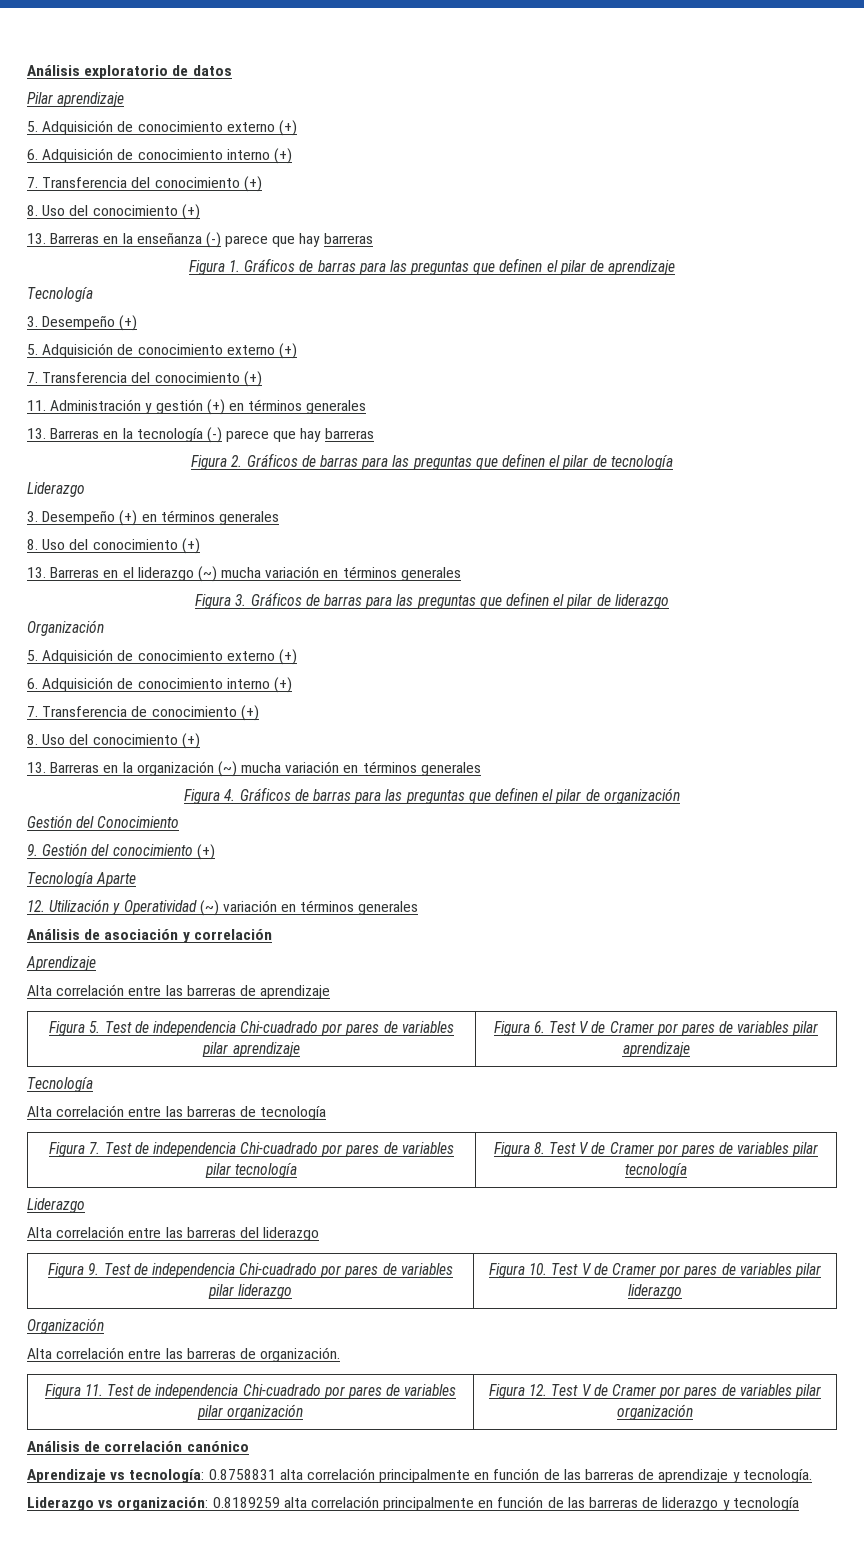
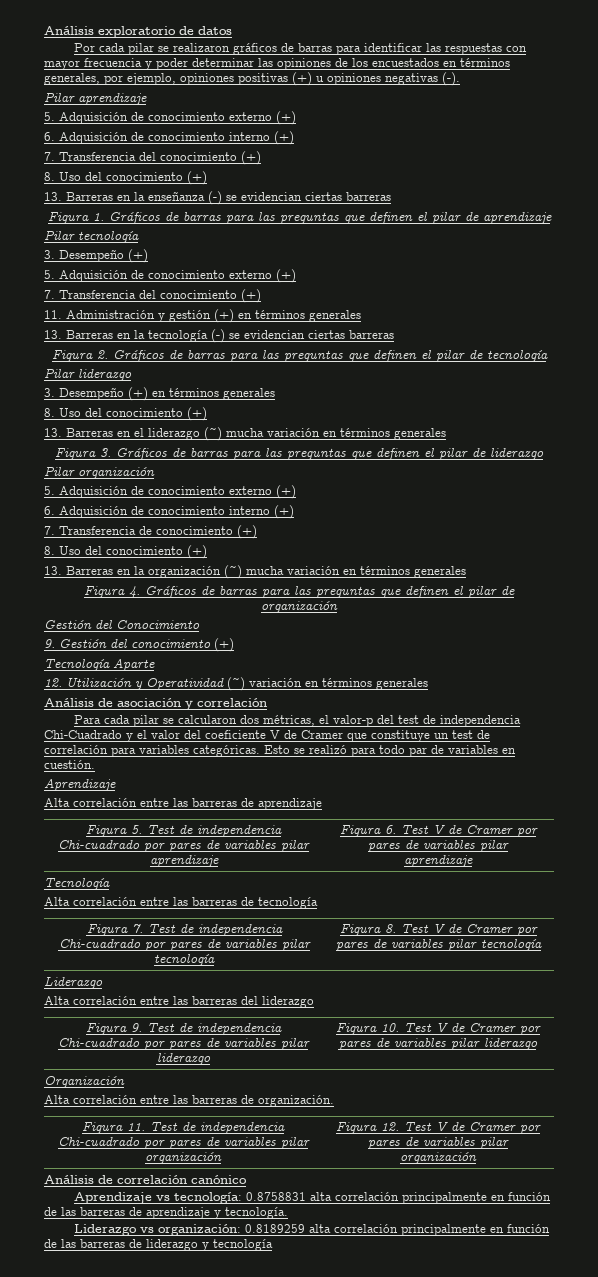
(232, 70) none -> [74,43,528,55] [44,58,510,70] [44,72,460,86] // Por cada pilar se realizaron gráficos de barras para identificar las respuestas con mayor frecuencia y poder determinar las opiniones de los encuestados en términos generales, por ejemplo, opiniones positivas (+) u opiniones negativas (-).
[225,233,321,247] parece que hay -> [226,192,342,201] se evidencian ciertas
[27,287,93,302] Tecnología -> [44,230,139,243] Pilar tecnología
[226,428,322,442] parece que hay -> [229,330,345,339] se evidencian ciertas
[27,482,85,497] Liderazgo -> [44,368,132,381] Pilar liderazgo
[27,620,104,636] Organización -> [44,466,155,479] Pilar organización
(272, 934) none -> [74,715,522,727] [44,730,490,742] [44,745,516,757] [44,760,95,769] // Para cada pilar se calcularon dos métricas, el valor-p del test de independencia Chi-Cuadrado y el valor del coeficiente V de Cramer que constituye un test de correlación para variables categóricas. Esto se realizó para todo par de variables en cuestión.

